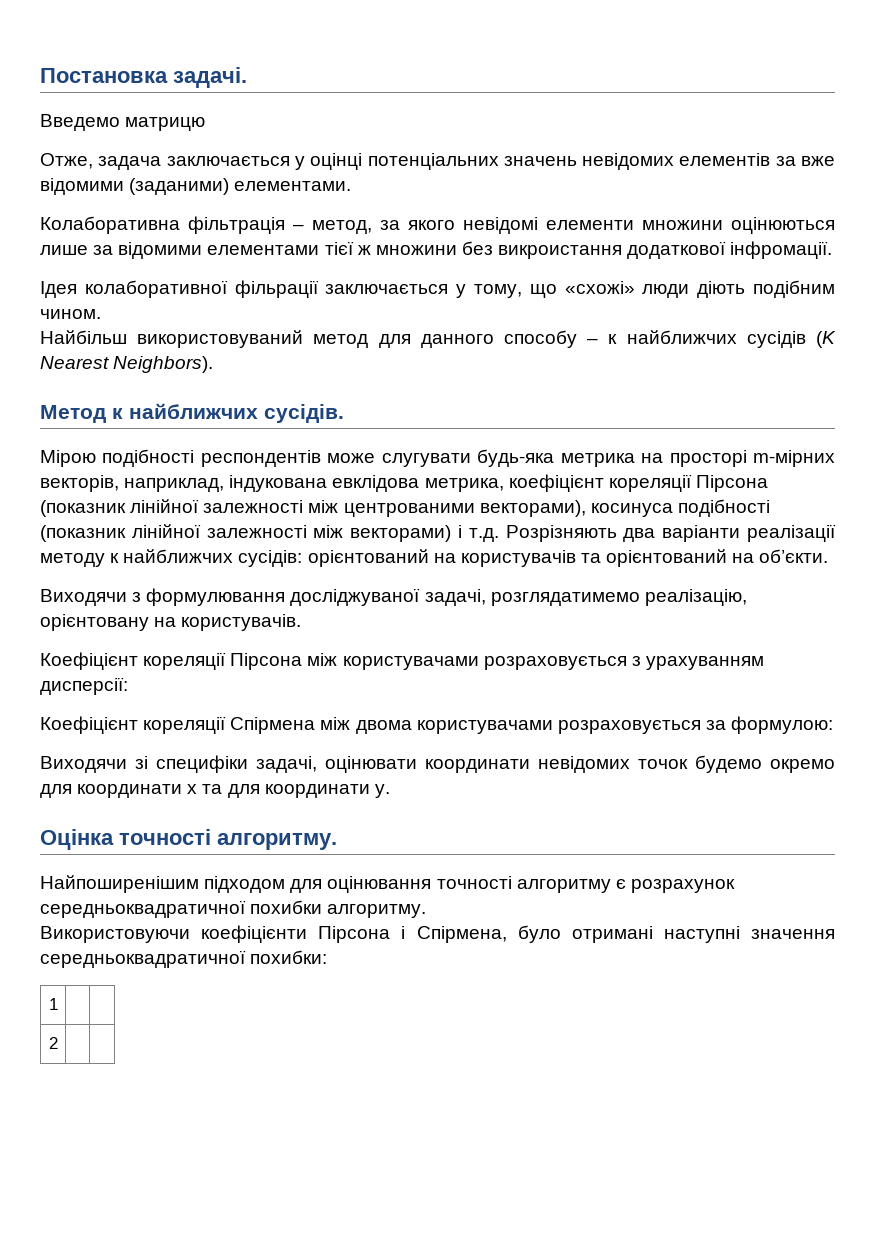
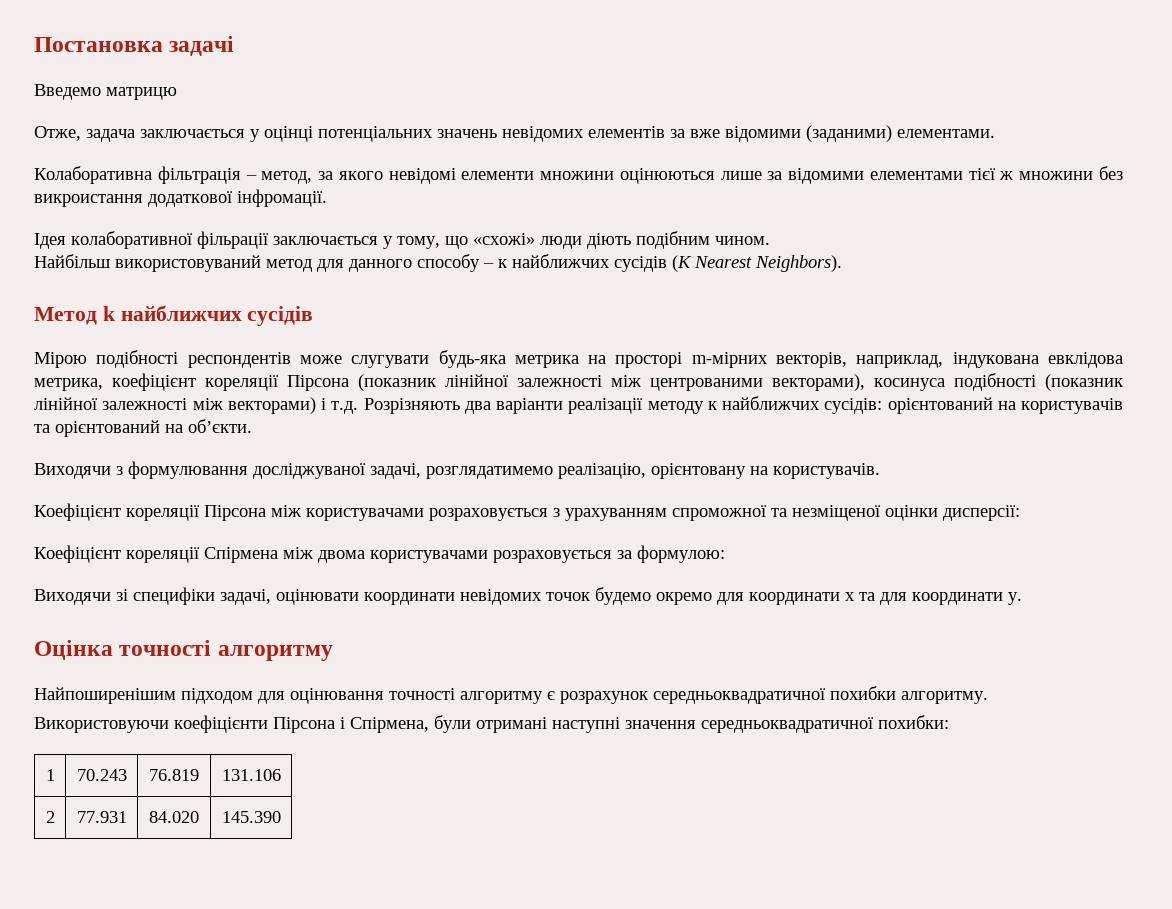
[173,67,247,88] задачі. -> [169,36,235,56] задачі
[112,403,344,423] к найближчих сусідів. -> [102,305,314,326] k найближчих сусідів
(764, 663) none -> [672,505,938,521] спроможної та незміщеної оцінки
[217,833,337,850] алгоритму. -> [217,645,333,661] алгоритму
[517,925,561,943] було -> [434,715,471,733] були
[48,1037,58,1049] | // 2 | | -> [76,769,127,781] [149,769,199,781] [221,769,281,781] [45,811,55,823] [76,811,127,823] [149,811,199,823] [221,811,281,823] 70.243 | 76.819 | 131.106 // 2 | 77.931 | 84.020 | 145.390

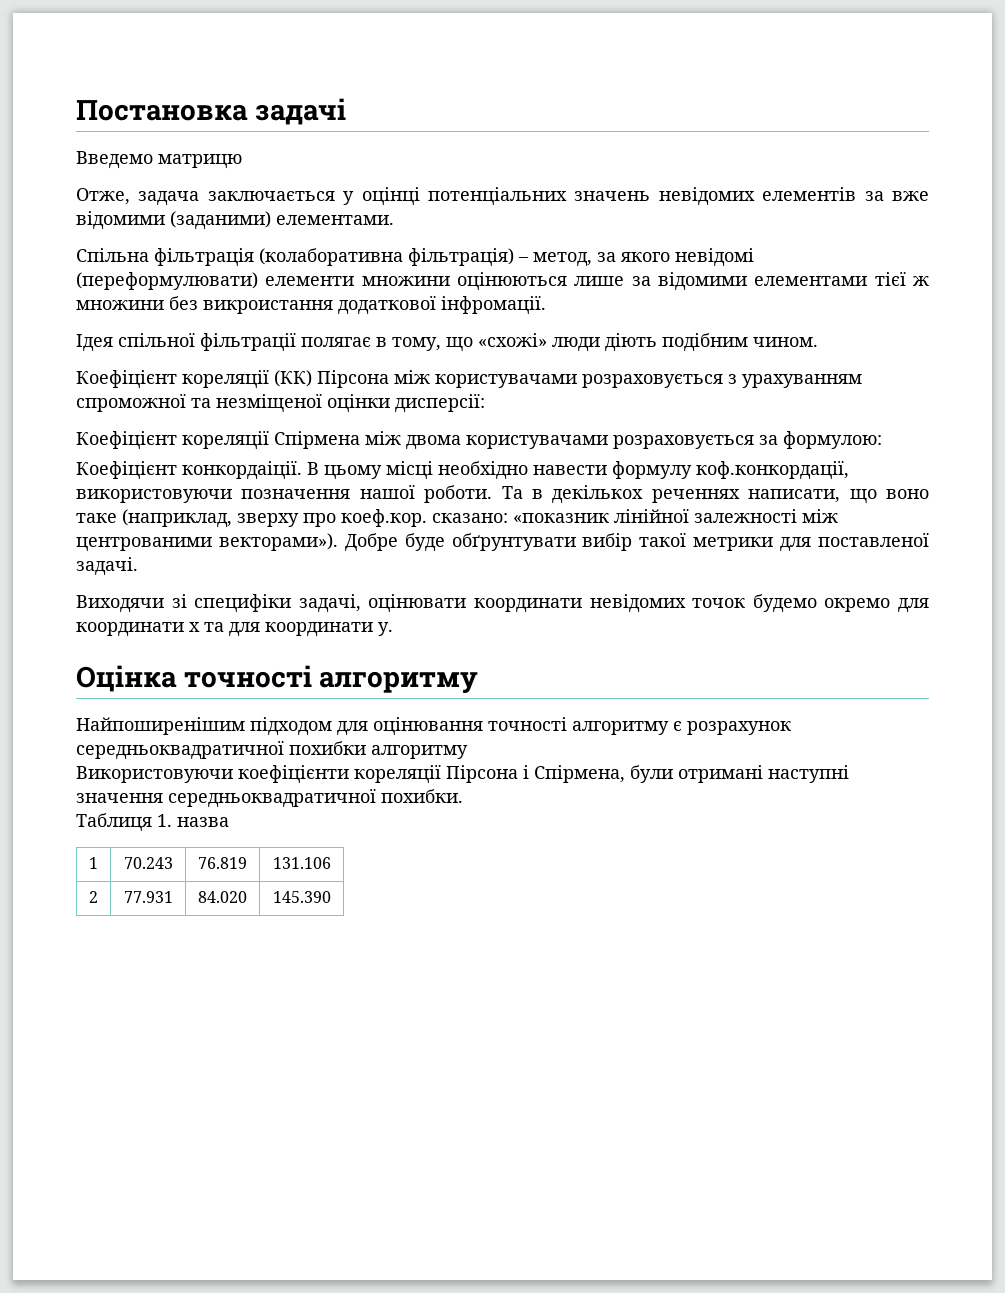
[34,166,241,184] Колаборативна фільтрація -> [76,248,514,267] Спільна фільтрація (колаборативна фільтрація)
(456, 176) none -> [76,272,258,290] (переформулювати)
[71,231,393,249] колаборативної фільрації заключається у -> [118,332,387,352] спільної фільтрації полягає в
[34,254,842,272] [34,305,314,326] [34,350,1123,368] [34,373,1123,391] [34,396,1123,414] [34,419,252,437] [34,461,880,479] [34,503,200,521] // Найбільш використовуваний метод для данного способу – к найближчих сусідів (K Nearest Neighbors). // Метод k найближчих сусідів // Мірою подібності респондентів може слугувати будь-яка метрика на просторі m-мірних векторів, наприклад, індукована евклідова метрика, коефіцієнт кореляції Пірсона (показник лінійної залежності між центрованими векторами), косинуса подібності (показник лінійної залежності між векторами) і т.д. Розрізняють два варіанти реалізації методу к найближчих сусідів: орієнтований на користувачів та орієнтований на об’єкти. // Виходячи з формулювання досліджуваної задачі, розглядатимемо реалізацію, орієнтовану на користувачів. // Коефіцієнт кореляції -> [76,369,312,389] // Коефіцієнт кореляції (КК)
(725, 554) none -> [76,460,849,480] [76,484,929,504] [76,508,838,528] [76,532,930,552] [76,557,138,576] // Коефіцієнт конкордаіції. В цьому місці необхідно навести формулу коф.конкордації, використовуючи позначення нашої роботи. Та в декількох реченнях написати, що воно таке (наприклад, зверху про коеф.кор. сказано: «показник лінійної залежності між центрованими векторами»). Добре буде обґрунтувати вибір такої метрики для поставленої задачі.
[901,691,988,704] алгоритму. -> [371,745,468,759] алгоритму
(268, 724) none -> [354,764,441,784] кореляції
[878,715,949,729] похибки: -> [381,789,463,803] [76,813,229,832] похибки. // Таблиця 1. назва

